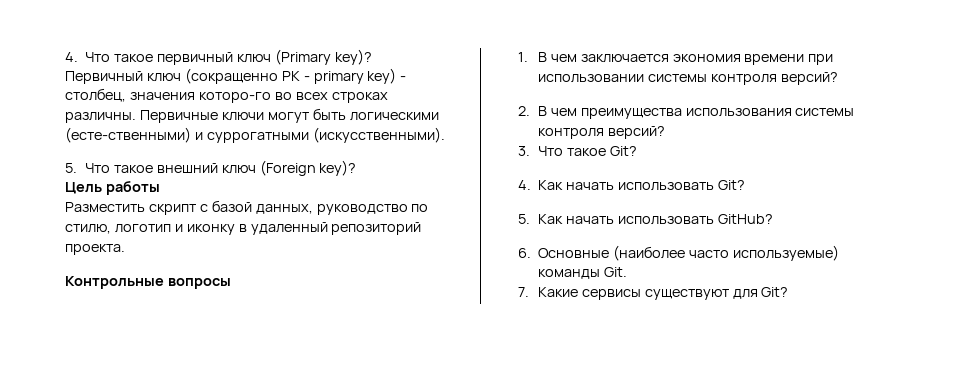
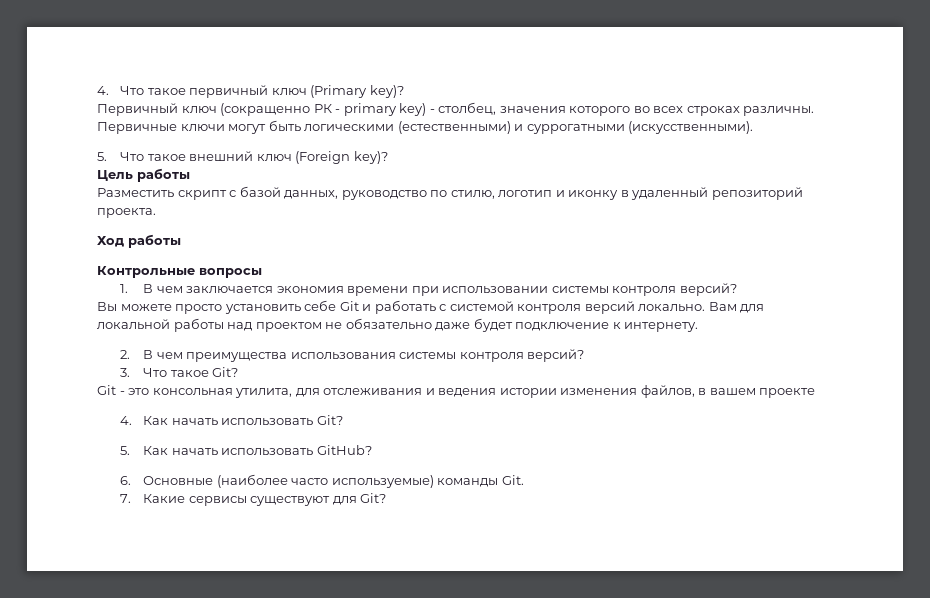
[198,92,271,103] которо-го -> [569,106,631,116] которого
[65,127,191,143] (есте-ственными) -> [397,121,511,134] (естественными)
(125, 249) none -> [97,234,181,248] // Ход работы
(838, 78) none -> [97,300,765,314] [97,318,699,332] // Вы можете просто установить себе Git и работать с системой контроля версий локально. Вам для локальной работы над проектом не обязательно даже будет подключение к интернету.
(637, 151) none -> [97,385,816,398] // Git - это консольная утилита, для отслеживания и ведения истории изменения файлов, в вашем проекте

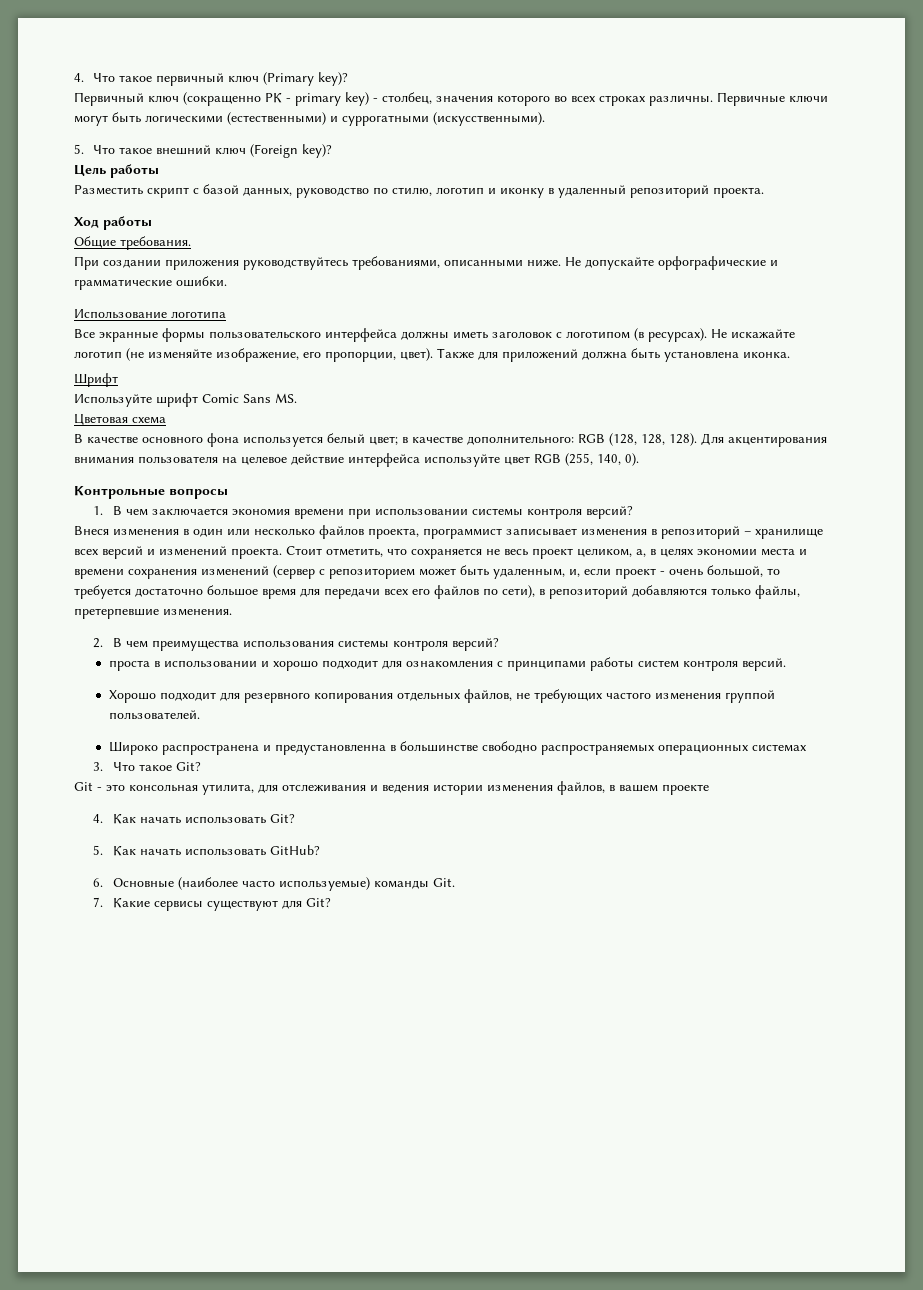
(181, 241) none -> [74,236,191,250] [74,256,778,270] [74,276,227,290] [74,309,226,319] [74,328,795,342] [74,348,790,362] [74,373,118,387] [74,393,297,407] [74,414,166,425] [74,433,827,447] [74,453,639,467] // Общие требования. // При создании приложения руководствуйтесь требованиями, описанными ниже. Не допускайте орфографические и грамматические ошибки. // Использование логотипа // Все экранные формы пользовательского интерфейса должны иметь заголовок с логотипом (в ресурсах). Не искажайте логотип (не изменяйте изображение, его пропорции, цвет). Также для приложений должна быть установлена иконка. // Шрифт // Используйте шрифт Comic Sans MS. // Цветовая схема // В качестве основного фона используется белый цвет; в качестве дополнительного: RGB (128, 128, 128). Для акцентирования внимания пользователя на целевое действие интерфейса используйте цвет RGB (255, 140, 0).
[97,300,765,314] [97,318,699,332] Вы можете просто установить себе Git и работать с системой контроля версий локально. Вам для локальной работы над проектом не обязательно даже будет подключение к интернету. -> [74,525,823,539] [74,546,807,559] [74,565,780,579] [74,585,800,599] [74,608,232,619] Внеся изменения в один или несколько файлов проекта, программист записывает изменения в репозиторий – хранилище всех версий и изменений проекта. Стоит отметить, что сохраняется не весь проект целиком, а, в целях экономии места и времени сохранения изменений (сервер с репозиторием может быть удаленным, и, если проект - очень большой, то требуется достаточно большое время для передачи всех его файлов по сети), в репозиторий добавляются только файлы, претерпевшие изменения.
(585, 355) none -> [108,657,786,671] [108,689,775,703] [108,710,200,720] [108,741,807,755] // проста в использовании и хорошо подходит для ознакомления с принципами работы систем контроля версий. // Хорошо подходит для резервного копирования отдельных файлов, не требующих частого изменения группой пользователей. // Широко распространена и предустановленна в большинстве свободно распространяемых операционных системах

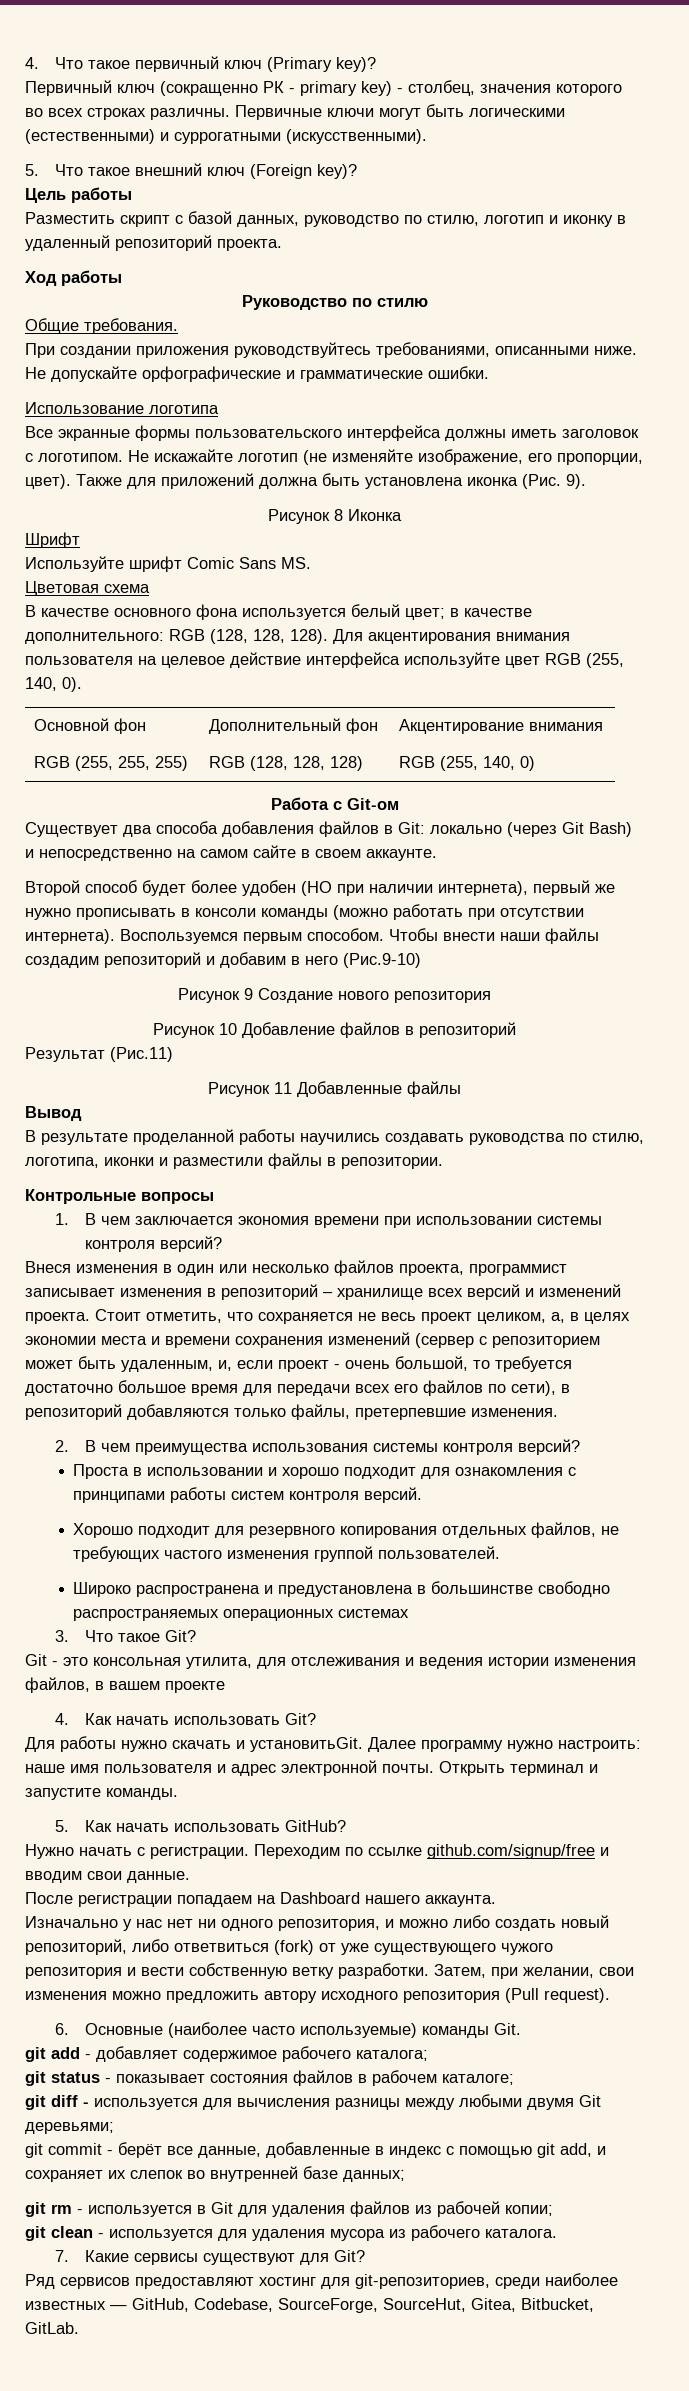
(152, 223) none -> [241,295,428,310] // Руководство по стилю
[566,328,707,342] логотипом (в ресурсах). -> [38,453,123,462] логотипом.
[743,352,790,358] иконка. -> [467,474,586,489] [268,509,402,524] иконка (Рис. 9). // Рисунок 8 Иконка
(639, 459) none -> [34,718,147,734] [209,718,379,734] [399,719,604,734] [34,756,189,771] [209,756,364,771] [399,756,536,771] [270,797,399,810] [25,821,632,837] [25,845,437,861] [25,880,615,896] [25,904,584,920] [25,928,599,944] [25,952,421,968] [178,988,491,1003] [153,1022,516,1038] [25,1047,173,1062] [208,1081,461,1097] [25,1106,82,1121] [25,1129,644,1145] [25,1153,443,1169] // Основной фон | Дополнительный фон | Акцентирование внимания // RGB (255, 255, 255) | RGB (128, 128, 128) | RGB (255, 140, 0) // Работа с Git-ом // Существует два способа добавления файлов в Git: локально (через Git Bash) и непосредственно на самом сайте в своем аккаунте. // Второй способ будет более удобен (НО при наличии интернета), первый же нужно прописывать в консоли команды (можно работать при отсутствии интернета). Воспользуемся первым способом. Чтобы внести наши файлы создадим репозиторий и добавим в него (Рис.9-10) // Рисунок 9 Создание нового репозитория // Рисунок 10 Добавление файлов в репозиторий // Результат (Рис.11) // Рисунок 11 Добавленные файлы // Вывод // В результате проделанной работы научились создавать руководства по стилю, логотипа, иконки и разместили файлы в репозитории.
[108,660,150,671] проста -> [73,1464,130,1479] Проста
[274,744,386,755] предустановленна -> [278,1585,414,1597] предустановлена
(295, 818) none -> [25,1736,641,1752] [25,1760,598,1776] [25,1788,178,1800] // Для работы нужно скачать и установитьGit. Далее программу нужно настроить: наше имя пользователя и адрес электронной почты. Открыть терминал и запустите команды.
(320, 850) none -> [25,1844,609,1859] [25,1871,190,1883] [25,1892,496,1907] [25,1915,609,1931] [25,1939,553,1955] [25,1963,634,1979] [25,1988,610,2003] // Нужно начать с регистрации. Переходим по ссылке github.com/signup/free и вводим свои данные. // После регистрации попадаем на Dashboard нашего аккаунта. // Изначально у нас нет ни одного репозитория, и можно либо создать новый репозиторий, либо ответвиться (fork) от уже существующего чужого репозитория и вести собственную ветку разработки. Затем, при желании, свои изменения можно предложить автору исходного репозитория (Pull request).
(455, 882) none -> [25,2046,428,2062] [25,2070,514,2086] [25,2094,601,2110] [25,2122,114,2134] [25,2142,606,2158] [25,2166,405,2182] [25,2201,553,2217] [25,2225,557,2241] // git add - добавляет содержимое рабочего каталога; // git status - показывает состояния файлов в рабочем каталоге; // git diff - используется для вычисления разницы между любыми двумя Git деревьями; // git commit - берёт все данные, добавленные в индекс с помощью git add, и сохраняет их слепок во внутренней базе данных; // git rm - используется в Git для удаления файлов из рабочей копии; // git clean - используется для удаления мусора из рабочего каталога.
(331, 902) none -> [25,2273,618,2289] [25,2298,594,2313] [25,2322,79,2334] // Ряд сервисов предоставляют хостинг для git-репозиториев, среди наиболее известных — GitHub, Codebase, SourceForge, SourceHut, Gitea, Bitbucket, GitLab.

